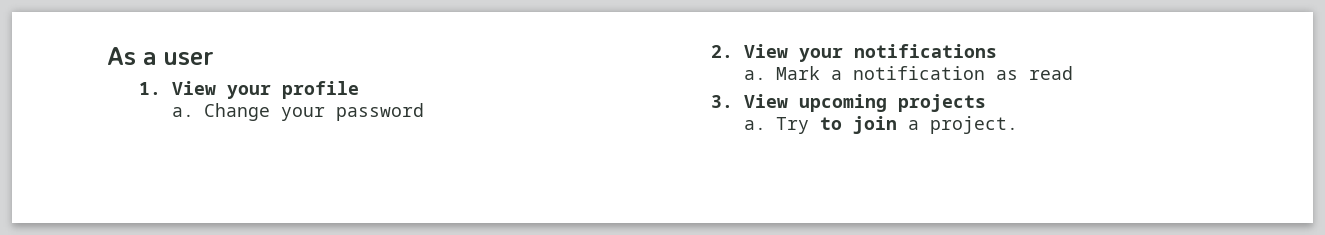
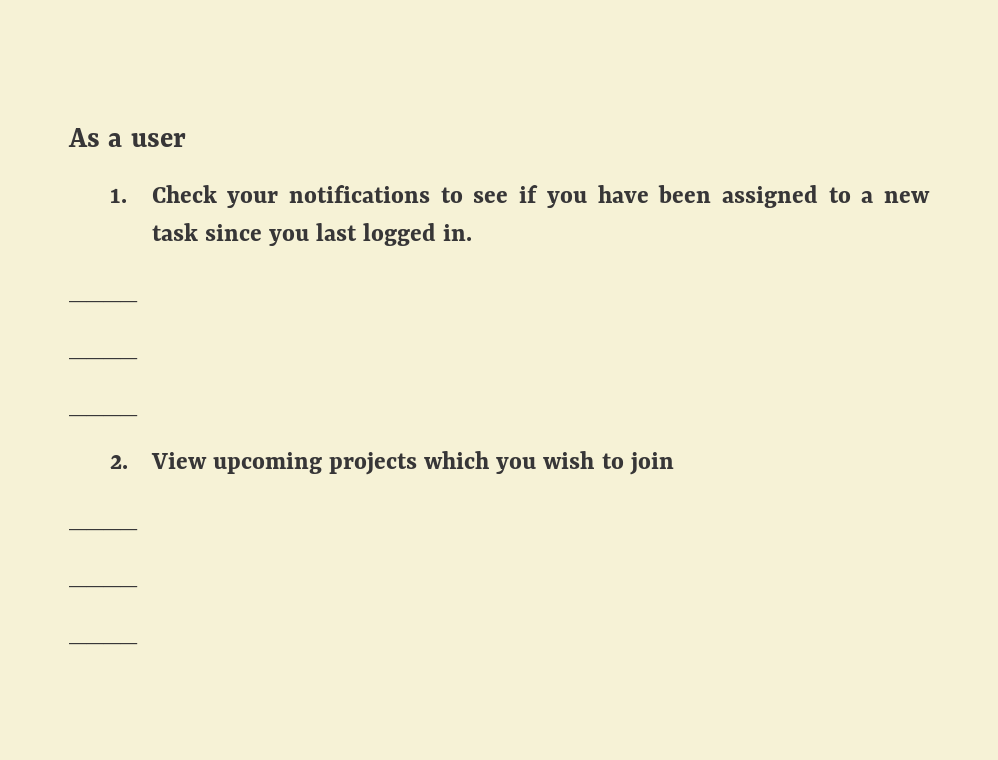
[171,81,359,99] [171,103,425,121] [711,44,997,62] [743,66,1074,80] [711,95,734,108] View your profile // a. Change your password // 2. View your notifications // a. Mark a notification as read // 3. -> [151,185,930,208] [151,223,473,246] [69,298,138,303] [69,355,138,360] [69,412,138,417] [110,455,129,469] Check your notifications to see if you have been assigned to a new task since you last logged in. // ____ // ____ // ____ // 2.
[743,117,810,134] // a. Try -> [424,451,595,474] which you wish
[908,116,1019,134] a project. -> [69,526,138,531] [69,583,138,588] [69,640,138,645] // ____ // ____ // ____

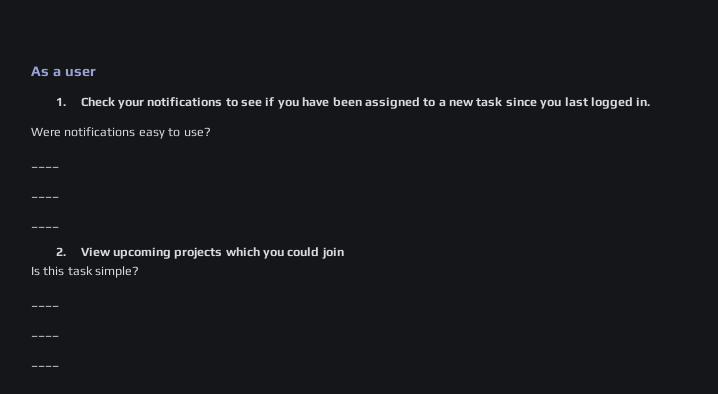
(473, 232) none -> [31,127,211,139] // Were notifications easy to use?
[543,451,624,469] wish to -> [287,247,320,257] could
(674, 463) none -> [31,266,140,278] // Is this task simple?

